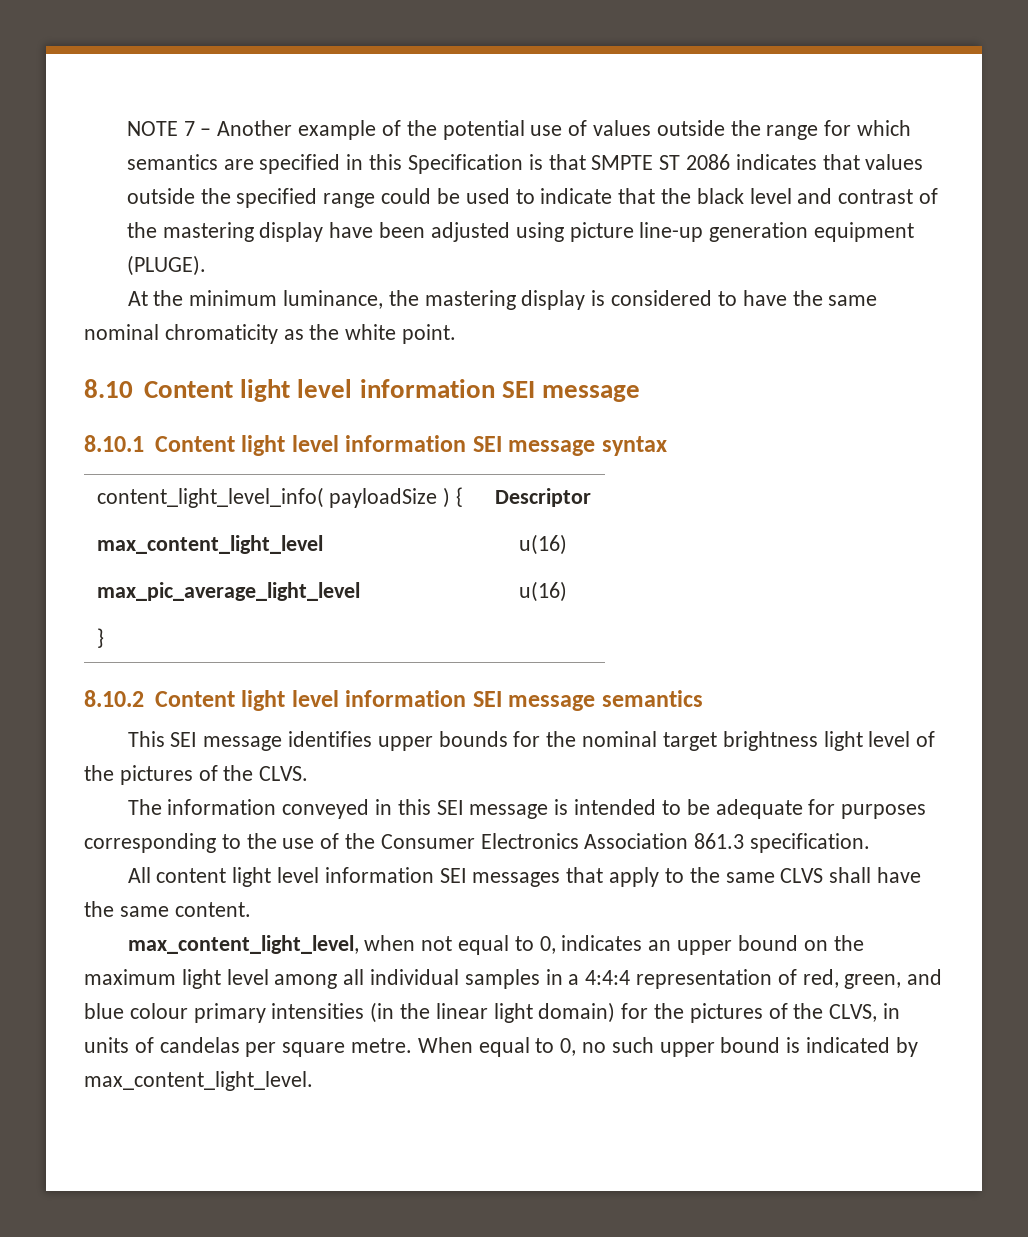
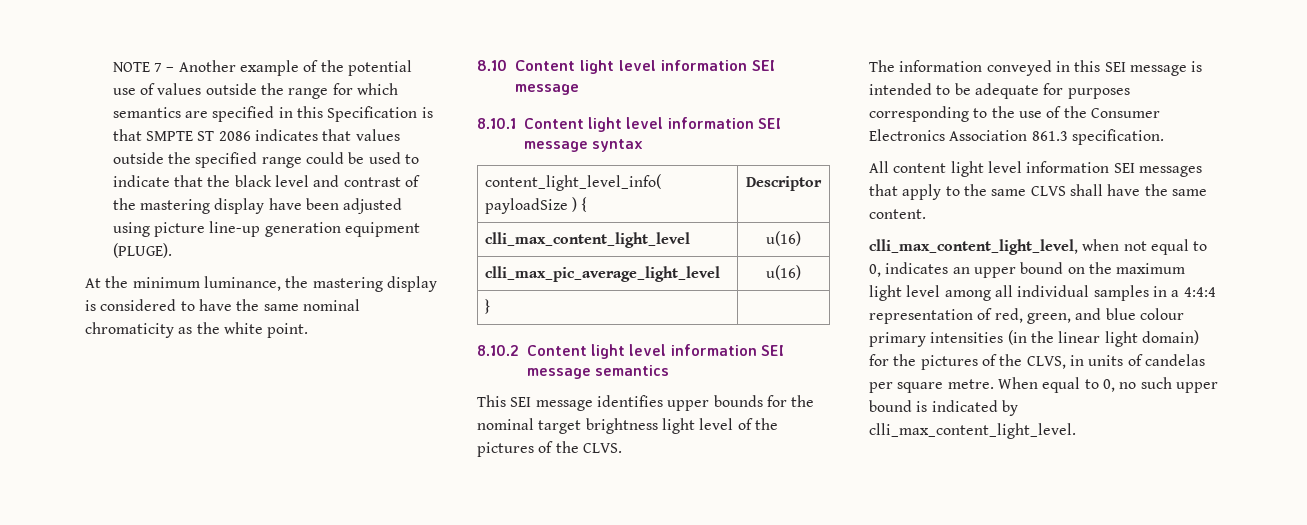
[96,535,323,554] [519,534,567,555] [96,582,360,601] max_content_light_level | u(16) // max_pic_average_light_level -> [484,232,690,248] [766,231,801,246] [484,266,720,282] clli_max_content_light_level | u(16) // clli_max_pic_average_light_level
[127,935,359,954] max_content_light_level, -> [869,239,1078,255] clli_max_content_light_level,
[84,1071,313,1091] max_content_light_level. -> [869,423,1076,439] clli_max_content_light_level.

